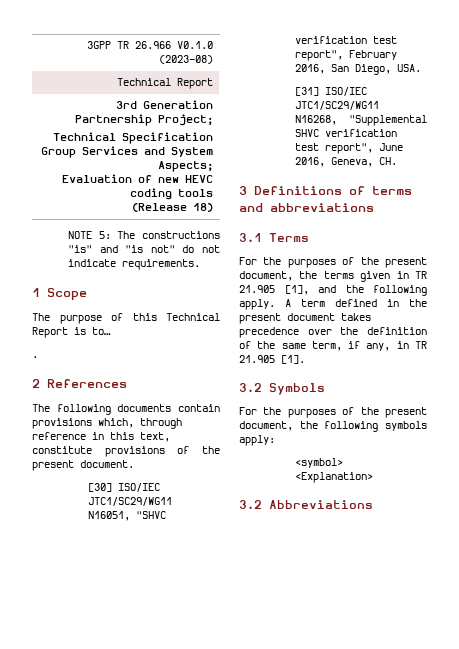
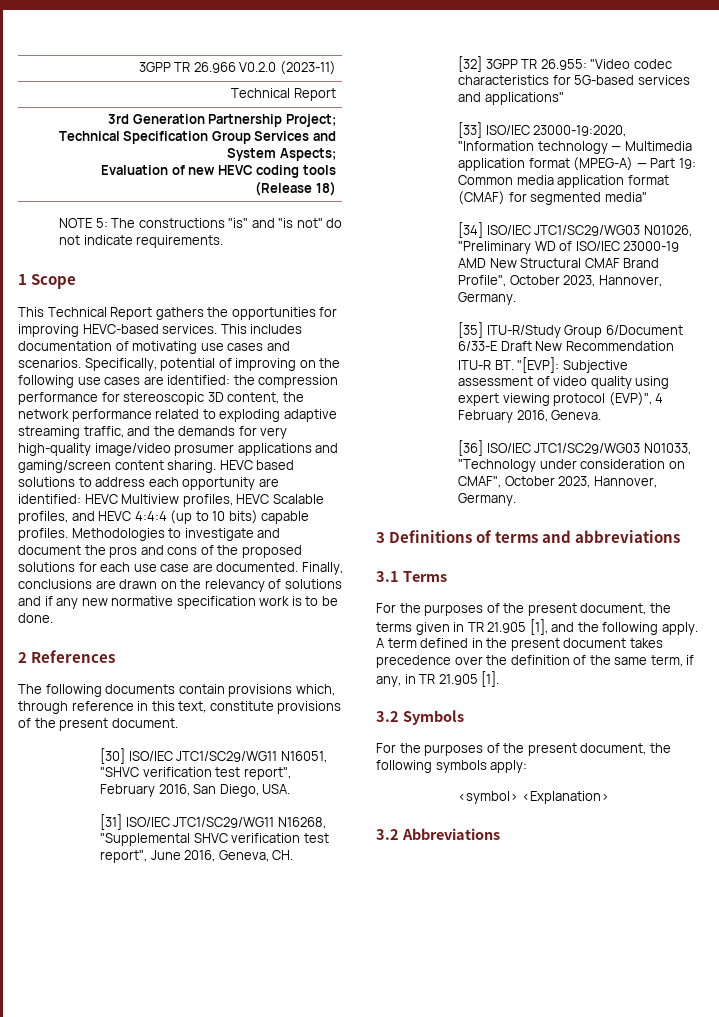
[176,41,213,49] [158,55,213,64] V0.1.0 (2023-08) -> [239,61,336,75] V0.2.0 (2023-11)
[32,313,220,324] [32,327,111,338] [32,356,38,358] The purpose of this Technical Report is to… // . -> [18,307,338,320] [18,324,303,337] [18,341,290,354] [18,358,341,371] [18,375,339,388] [18,392,304,405] [18,409,337,422] [18,426,288,439] [18,443,339,456] [18,460,295,473] [18,477,279,490] [18,494,324,507] [18,510,310,524] [18,528,281,541] [18,545,302,558] [18,562,343,575] [18,579,342,592] [18,596,338,609] [18,613,53,623] This Technical Report gathers the opportunities for improving HEVC-based services. This includes documentation of motivating use cases and scenarios. Specifically, potential of improving on the following use cases are identified: the compression performance for stereoscopic 3D content, the network performance related to exploding adaptive streaming traffic, and the demands for very high-quality image/video prosumer applications and gaming/screen content sharing. HEVC based solutions to address each opportunity are identified: HEVC Multiview profiles, HEVC Scalable profiles, and HEVC 4:4:4 (up to 10 bits) capable profiles. Methodologies to investigate and document the pros and cons of the proposed solutions for each use case are documented. Finally, conclusions are drawn on the relevancy of solutions and if any new normative specification work is to be done.
(398, 161) none -> [458,56,672,72] [458,75,690,85] [458,92,564,105] [458,122,627,138] [458,141,692,154] [458,157,696,171] [458,175,669,188] [458,191,647,205] [458,222,692,238] [458,241,680,254] [458,258,660,268] [458,275,662,287] [458,292,517,305] [458,322,683,338] [458,341,674,351] [458,357,628,373] [458,376,670,389] [458,392,664,406] [458,410,602,423] [458,440,691,456] [458,459,685,472] [458,476,657,488] [458,493,517,506] // [32] 3GPP TR 26.955: "Video codec characteristics for 5G-based services and applications" // [33] ISO/IEC 23000-19:2020, "Information technology — Multimedia application format (MPEG-A) — Part 19: Common media application format (CMAF) for segmented media" // [34] ISO/IEC JTC1/SC29/WG03 N01026, "Preliminary WD of ISO/IEC 23000-19 AMD New Structural CMAF Brand Profile", October 2023, Hannover, Germany. // [35] ITU-R/Study Group 6/Document 6/33-E Draft New Recommendation ITU-R BT. "[EVP]: Subjective assessment of video quality using expert viewing protocol (EVP)", 4 February 2016, Geneva. // [36] ISO/IEC JTC1/SC29/WG03 N01033, "Technology under consideration on CMAF", October 2023, Hannover, Germany.

